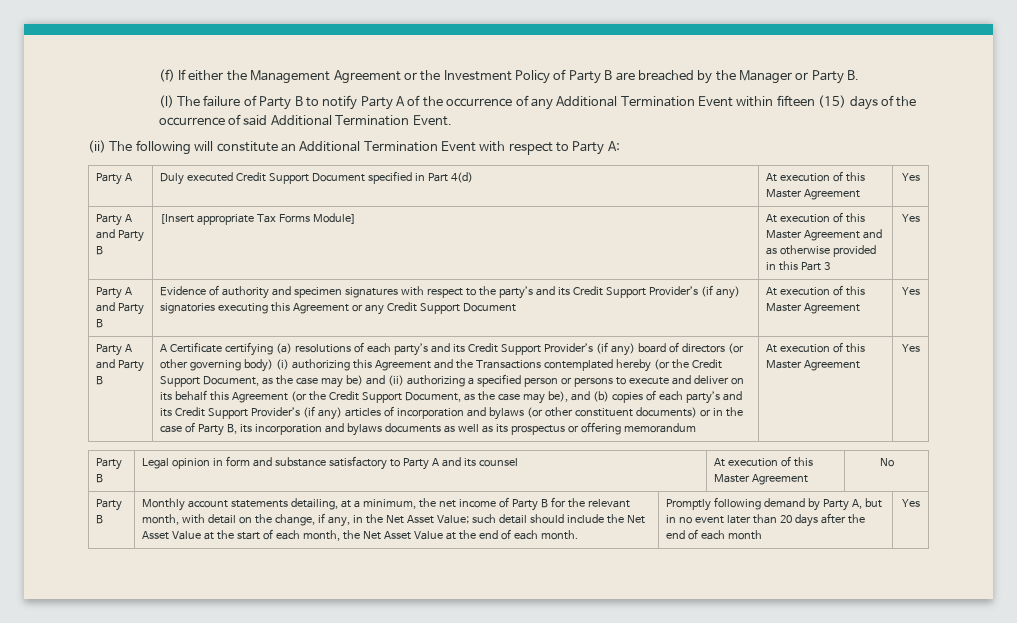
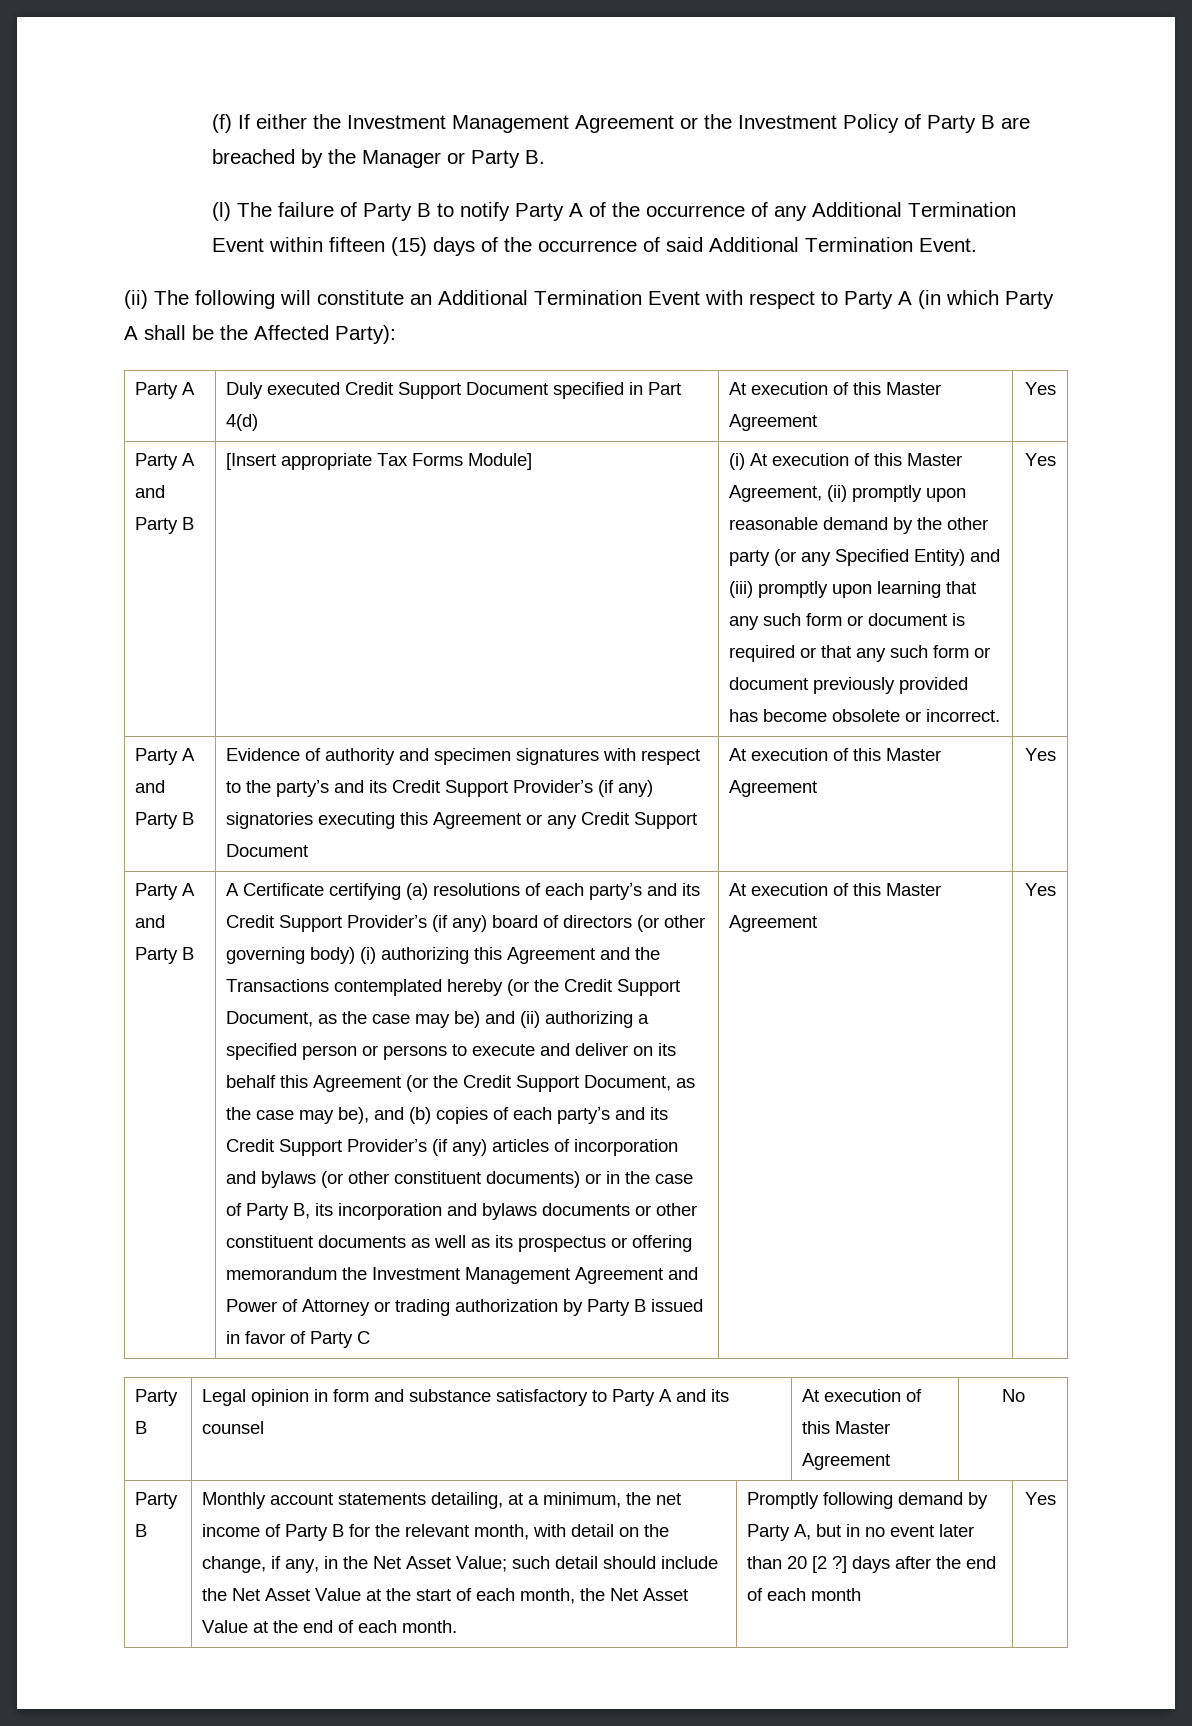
(247, 75) none -> [347,115,447,129] Investment
[607,141,620,151] A: -> [898,290,1054,309] [124,325,396,344] A (in which Party A shall be the Affected Party):
[766,212,866,223] [766,229,883,241] [766,245,877,257] [766,261,831,271] At execution of this Master Agreement and as otherwise provided in this Part 3 -> [729,453,963,470] [729,485,967,502] [729,517,989,534] [729,549,1001,566] [729,581,977,598] [729,613,966,630] [729,645,991,662] [729,677,969,694] [729,709,1001,722] (i) At execution of this Master Agreement, (ii) promptly upon reasonable demand by the other party (or any Specified Entity) and (iii) promptly upon learning that any such form or document is required or that any such form or document previously provided has become obsolete or incorrect.
(441, 428) none -> [635,1203,698,1216] [226,1235,407,1248] or other constituent documents
(696, 428) none -> [342,1267,699,1284] [226,1299,704,1316] [226,1331,371,1348] the Investment Management Agreement and Power of Attorney or trading authorization by Party B issued in favor of Party C
(793, 519) none -> [812,1556,848,1573] [2 ?]

